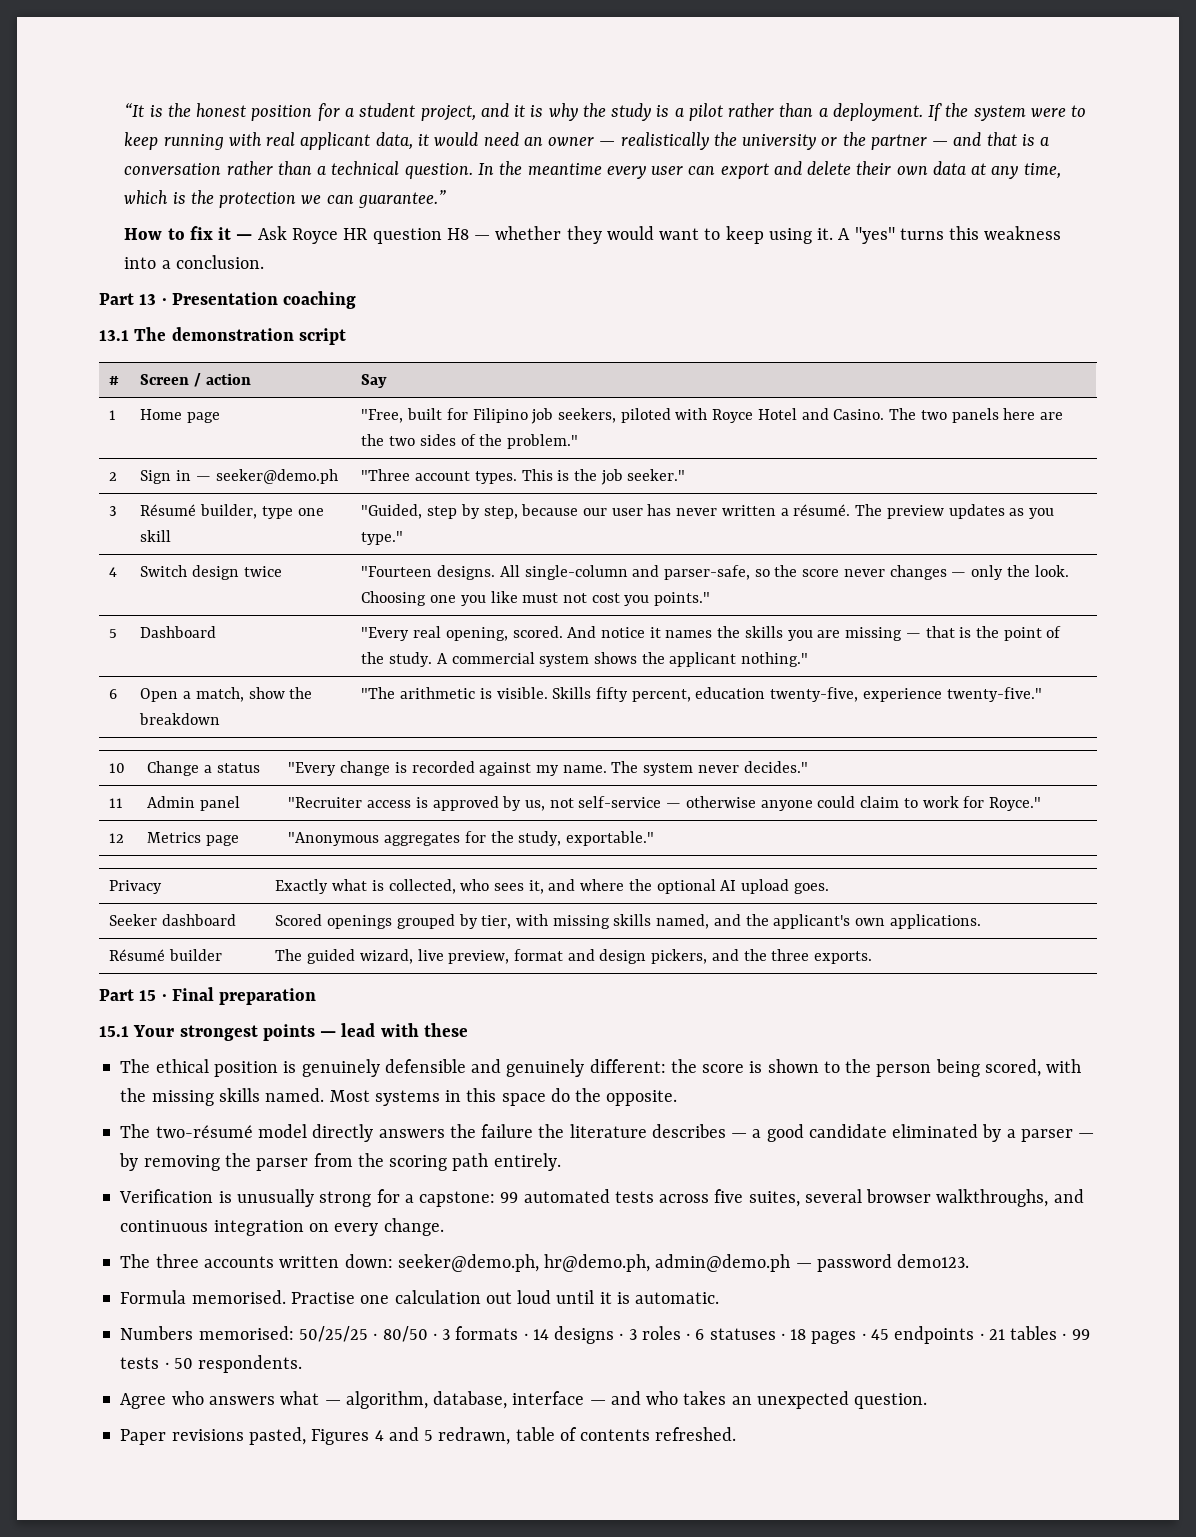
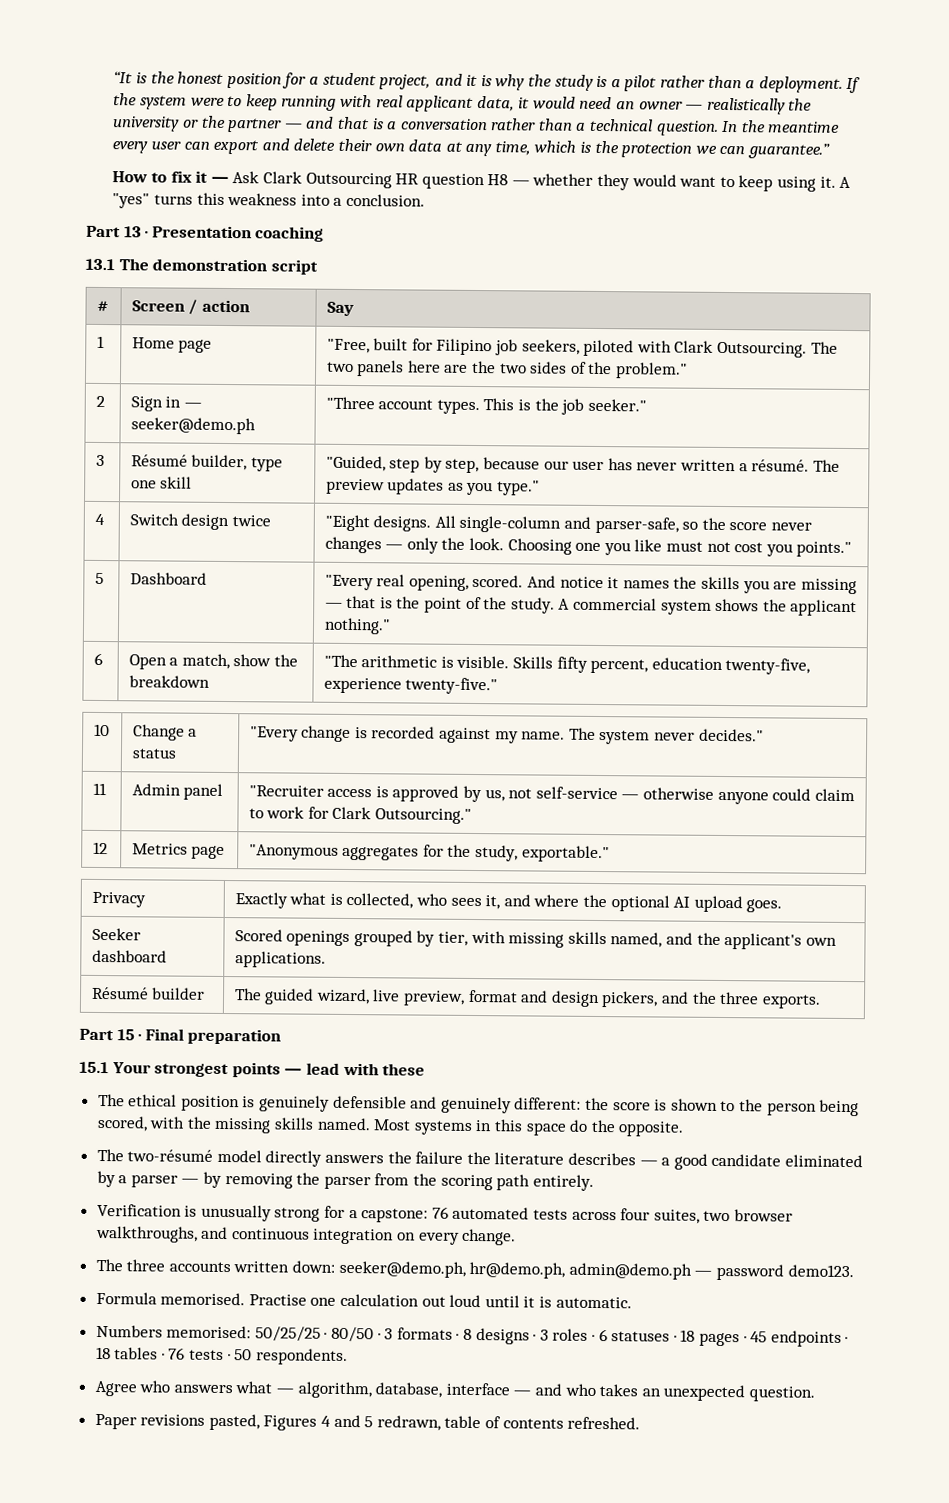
[291,228,338,244] Royce -> [262,171,392,189] Clark Outsourcing
[712,408,885,423] Royce Hotel and Casino. -> [674,340,807,358] Clark Outsourcing.
[361,566,433,577] "Fourteen -> [324,514,370,532] "Eight
[989,797,1042,811] Royce." -> [332,806,472,824] Clark Outsourcing."
[500,1192,519,1203] 99 -> [431,1206,449,1219] 76
[714,1189,862,1207] five suites, several -> [620,1208,731,1224] four suites, two
[532,1329,549,1340] 14 -> [463,1328,473,1341] 8
[988,1329,1005,1340] 21 -> [95,1346,111,1360] 18
[1071,1329,1090,1340] 99 -> [168,1347,186,1360] 76

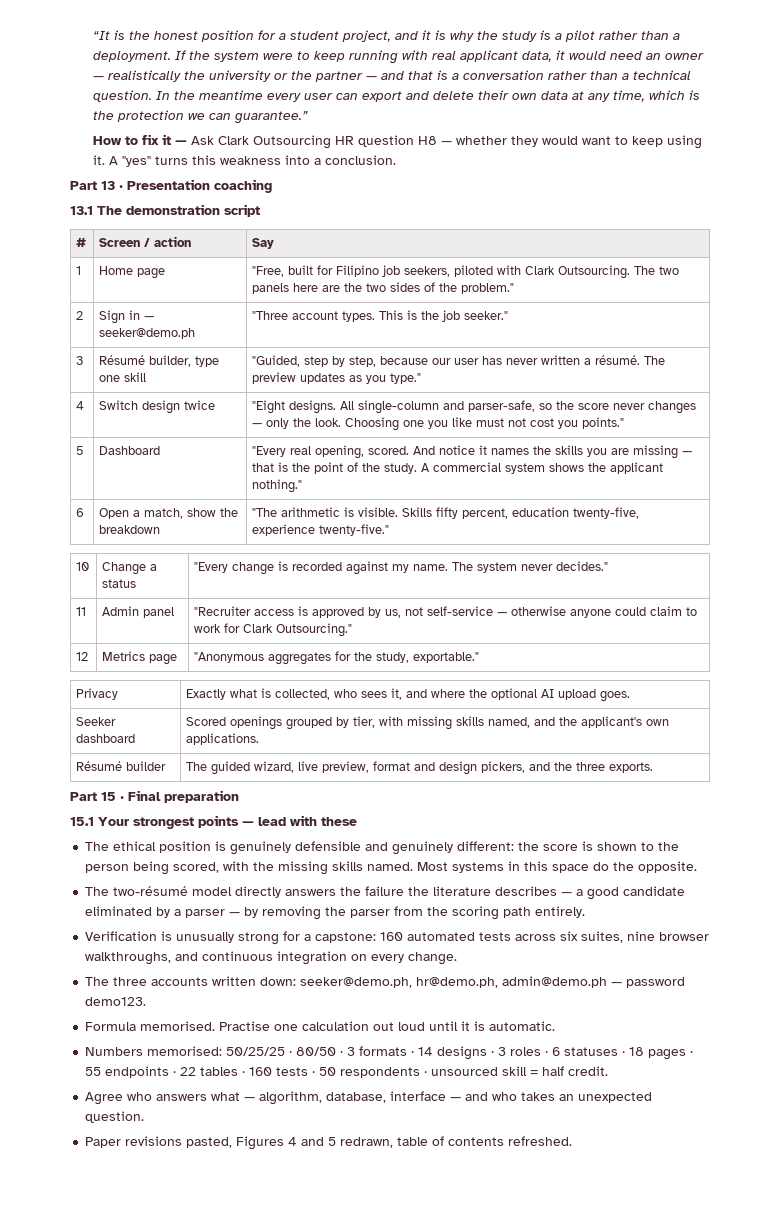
[431,1206,449,1219] 76 -> [380,932,404,941] 160
[620,1208,731,1224] four suites, two -> [560,931,656,943] six suites, nine
[463,1328,473,1341] 8 -> [418,1047,434,1056] 14
[750,1331,768,1343] 45 -> [85,1067,102,1076] 55
[95,1346,111,1360] 18 -> [180,1067,197,1076] 22
[168,1347,186,1360] 76 -> [249,1067,273,1076] 160
[255,1348,348,1365] respondents. -> [340,1066,609,1078] respondents · unsourced skill = half credit.

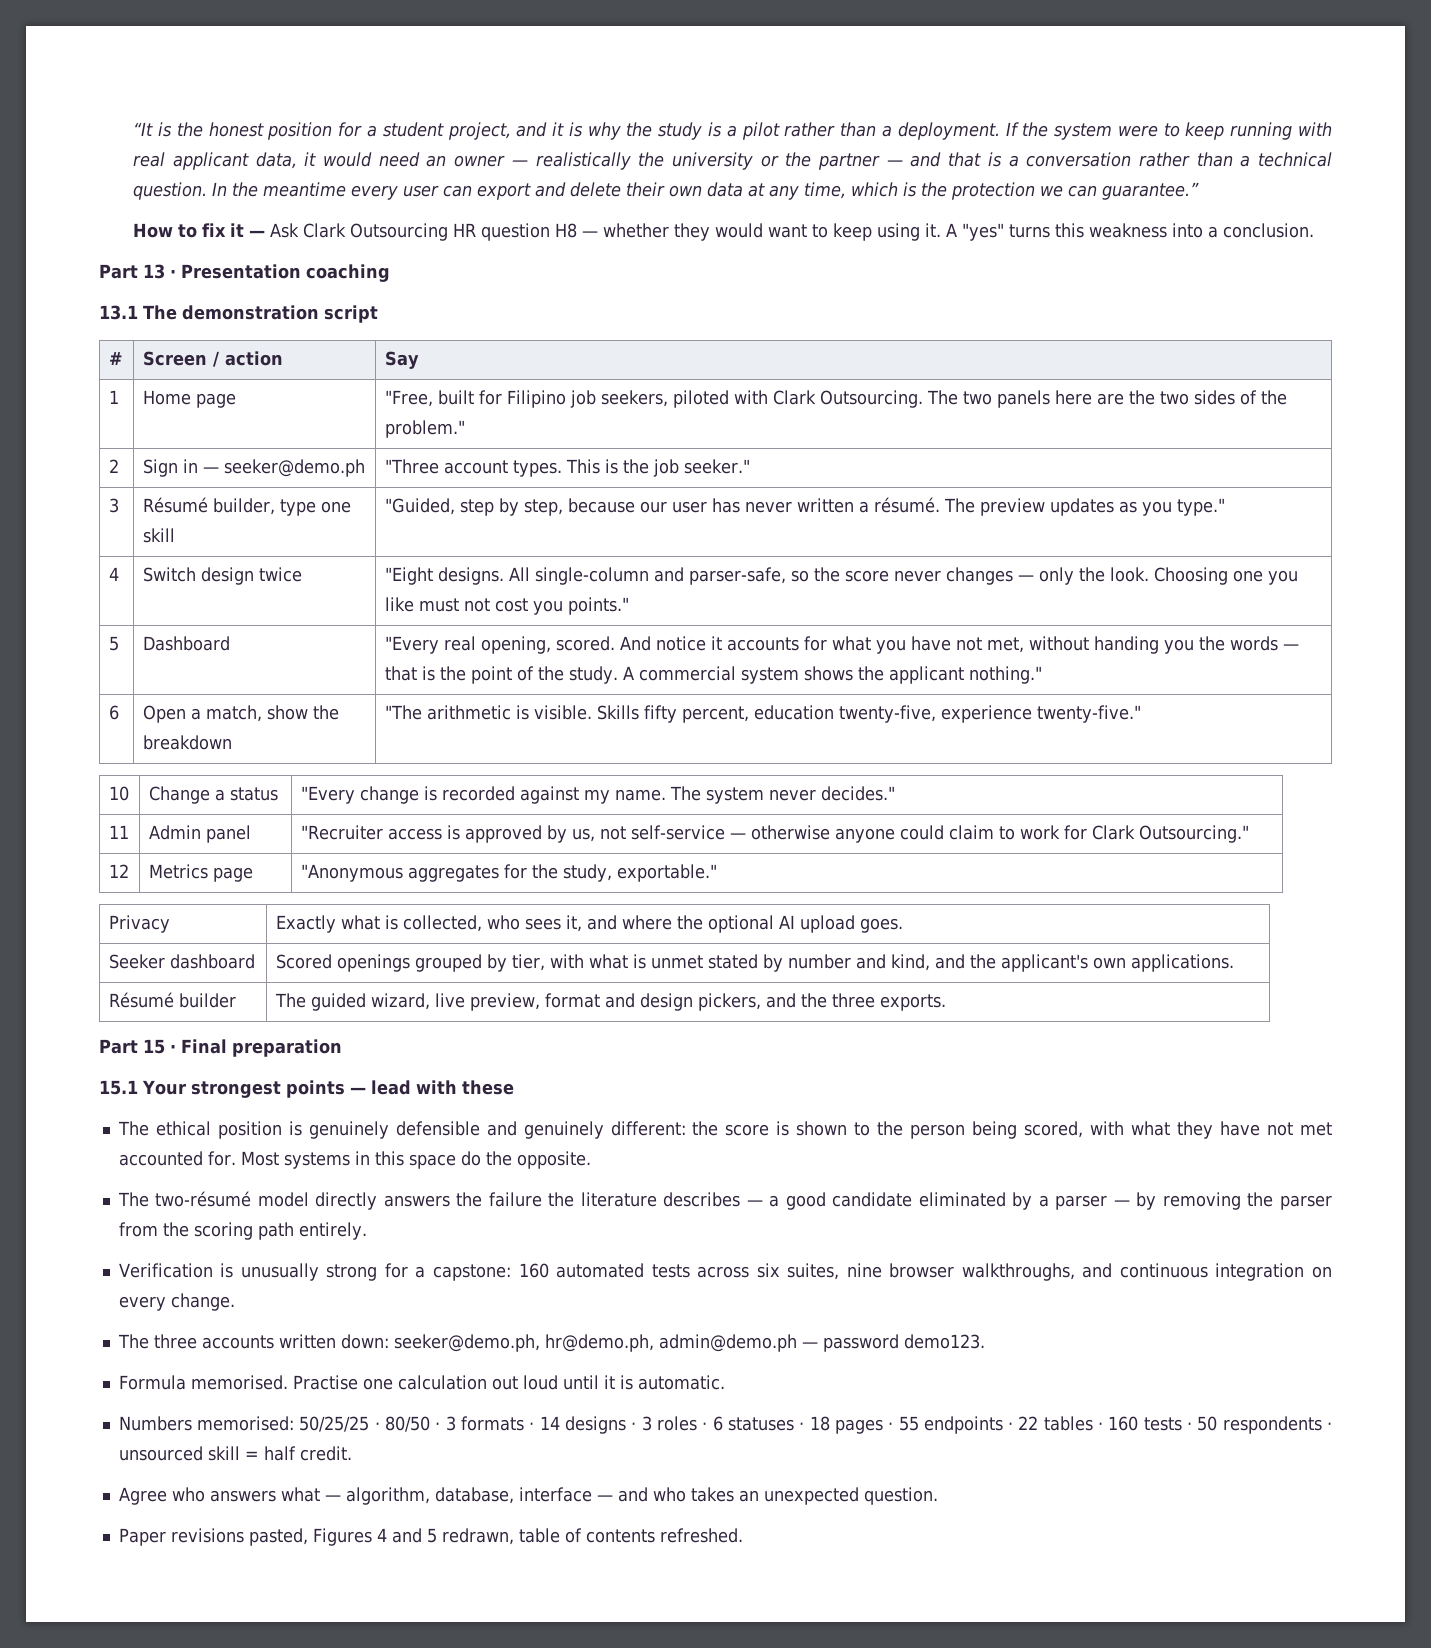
[491,445,679,459] names the skills you are missing -> [726,636,1278,654] accounts for what you have not met, without handing you the words
[407,716,531,730] missing skills named, -> [588,954,930,972] what is unmet stated by number and kind,
[253,861,414,875] the missing skills named. -> [1131,1121,1332,1139] [118,1151,236,1166] what they have not met accounted for.

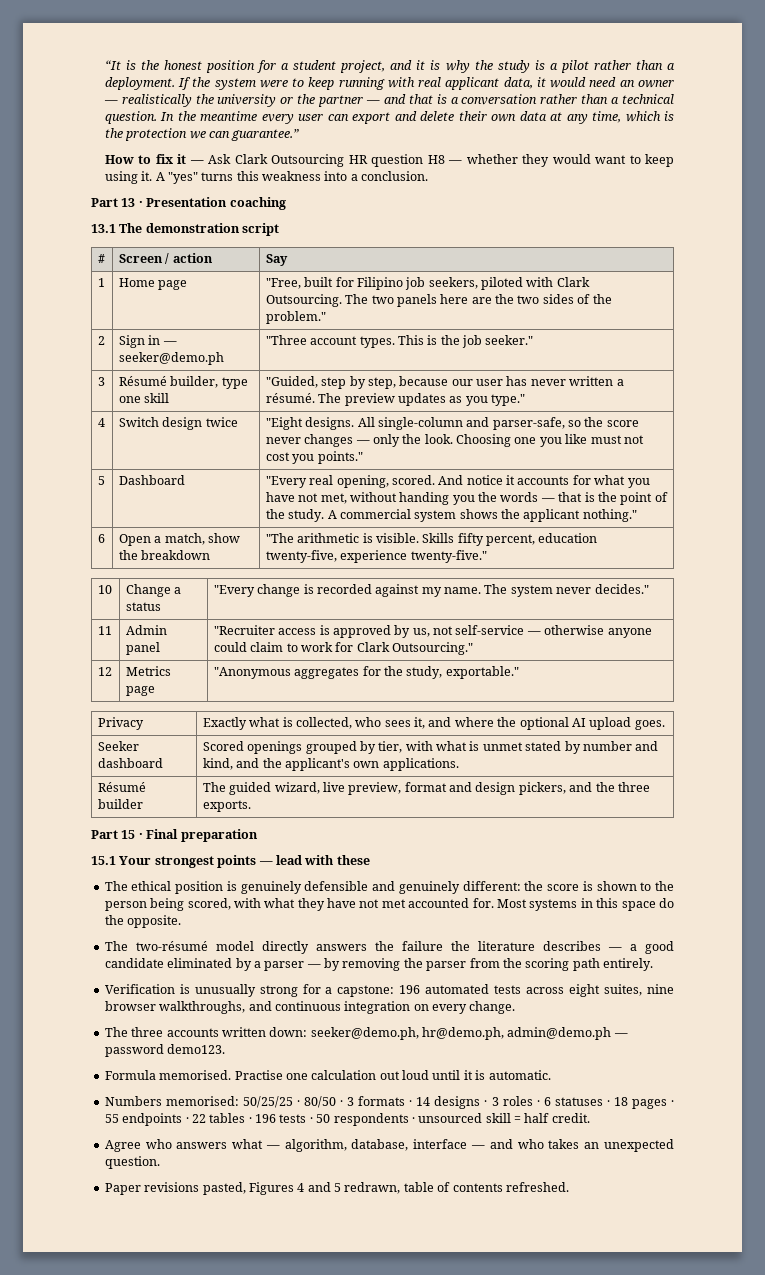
[518,1263,549,1278] 160 -> [399,985,421,994] 196
[756,1263,780,1278] six -> [569,984,601,997] eight
[1108,1416,1139,1431] 160 -> [255,1114,276,1123] 196

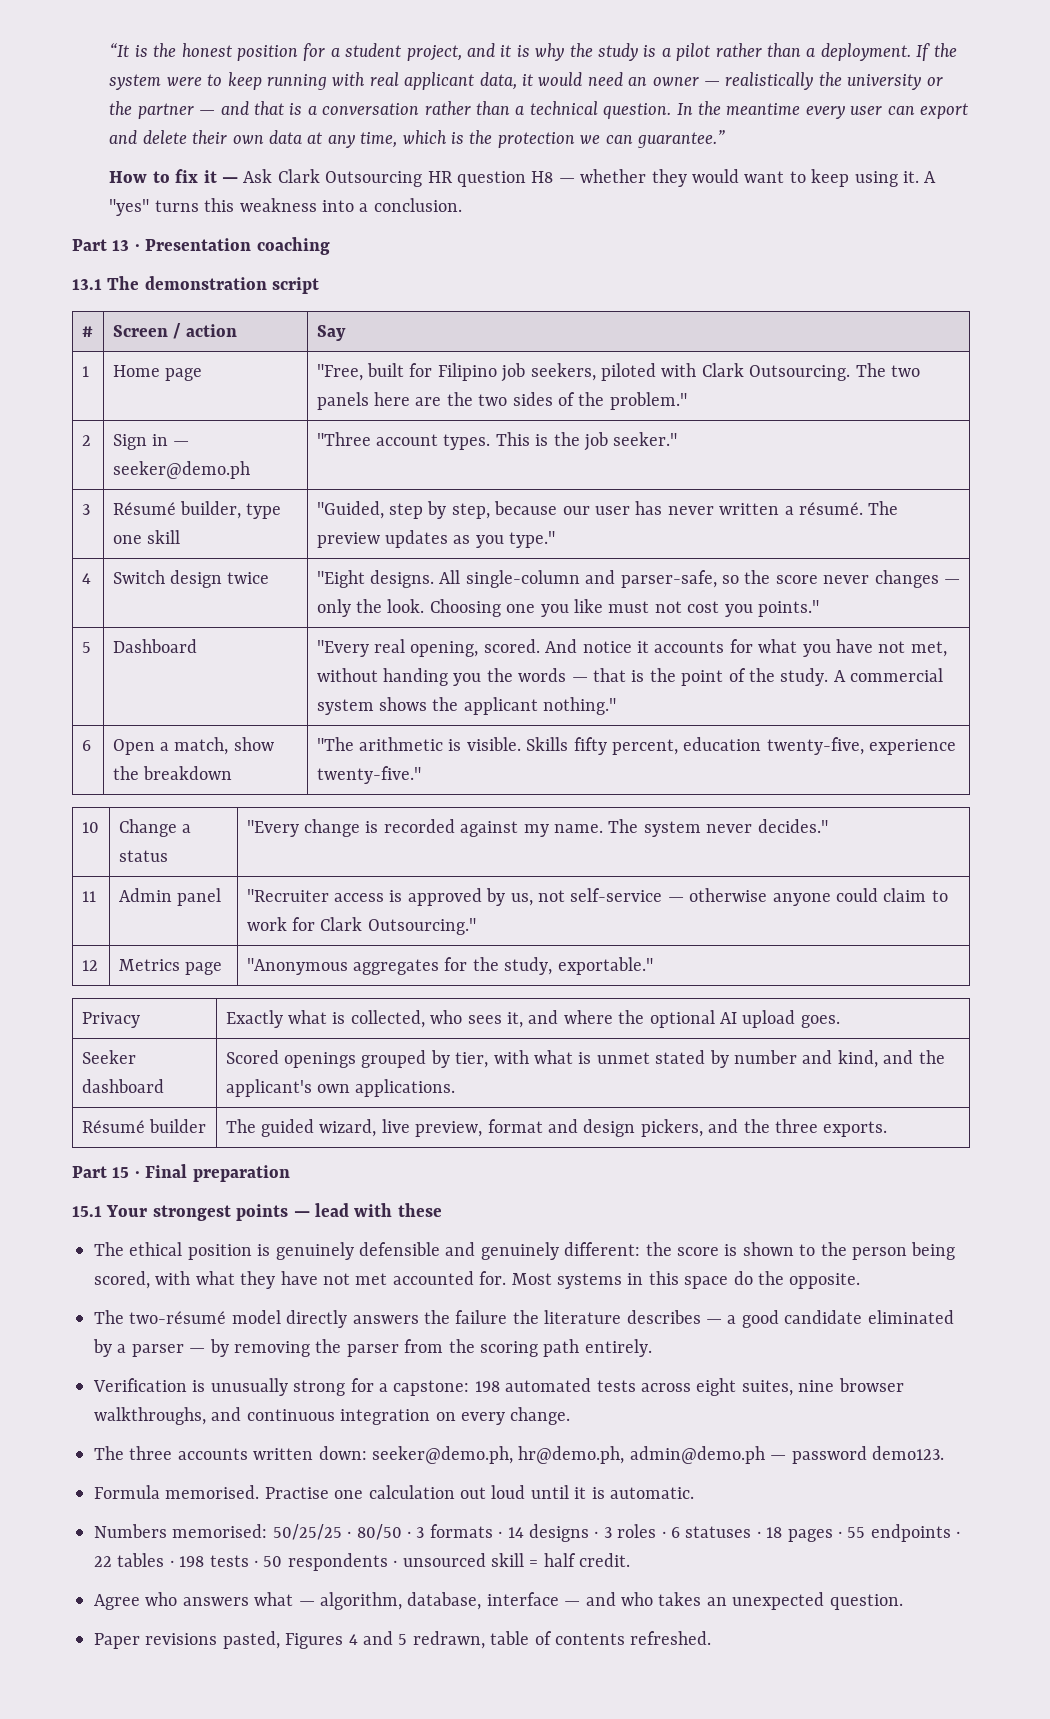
[399,985,421,994] 196 -> [474,1381,500,1392] 198
[255,1114,276,1123] 196 -> [179,1556,205,1567] 198

